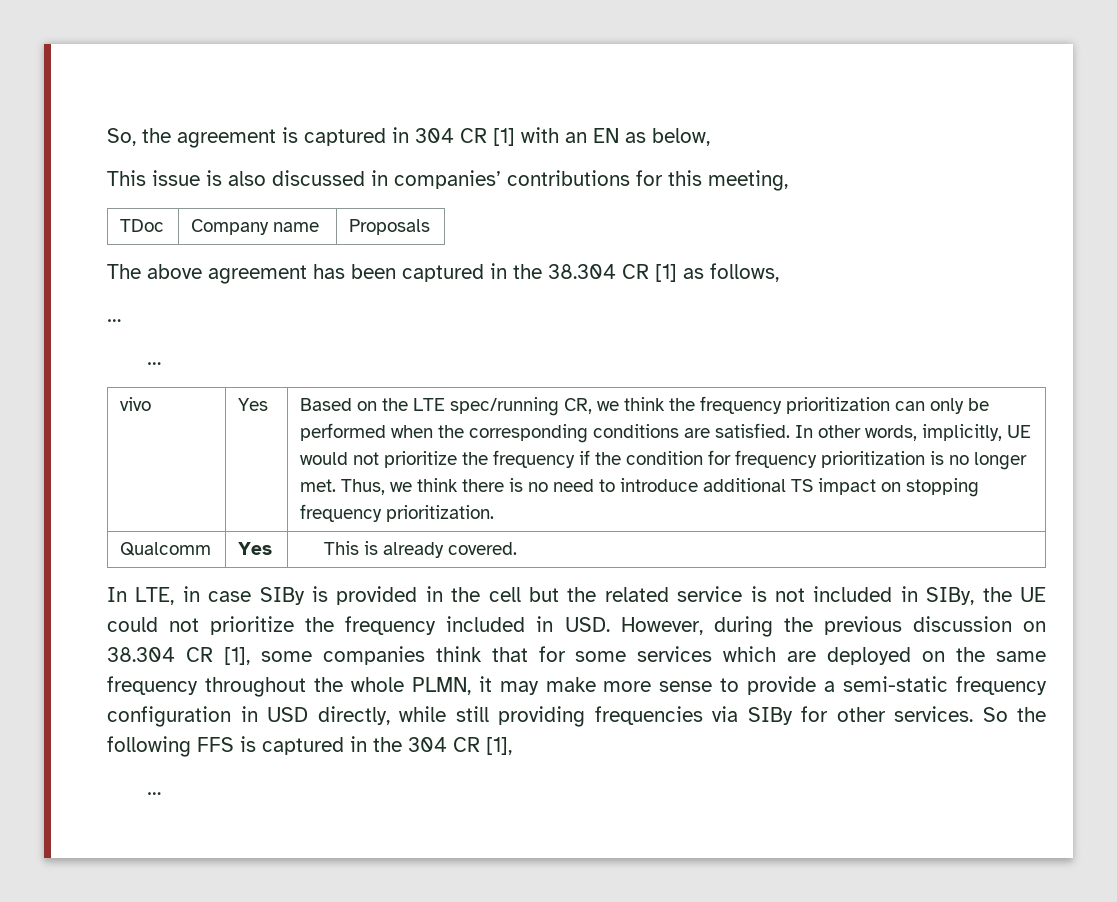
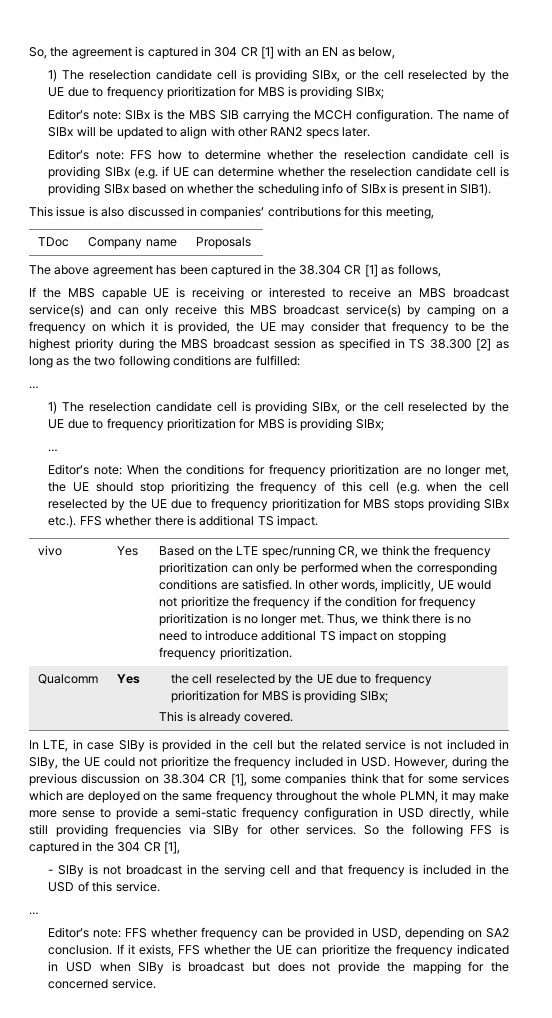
(710, 137) none -> [48,69,510,82] [48,86,384,99] [48,109,509,122] [48,126,371,139] [48,149,509,160] [48,166,509,179] [48,183,492,196] // 1) The reselection candidate cell is providing SIBx, or the cell reselected by the UE due to frequency prioritization for MBS is providing SIBx; // Editor’s note: SIBx is the MBS SIB carrying the MCCH configuration. The name of SIBx will be updated to align with other RAN2 specs later. // Editor’s note: FFS how to determine whether the reselection candidate cell is providing SIBx (e.g. if UE can determine whether the reselection candidate cell is providing SIBx based on whether the scheduling info of SIBx is present in SIB1).
[107,319,122,322] [147,362,163,365] … // … -> [29,287,510,300] [29,304,509,317] [29,321,510,334] [29,338,510,351] [29,355,300,368] [29,386,39,389] [48,401,510,414] [48,418,384,431] [48,449,59,452] [48,464,509,477] [48,481,510,494] [48,498,510,511] [48,515,319,528] If the MBS capable UE is receiving or interested to receive an MBS broadcast service(s) and can only receive this MBS broadcast service(s) by camping on a frequency on which it is provided, the UE may consider that frequency to be the highest priority during the MBS broadcast session as specified in TS 38.300 [2] as long as the two following conditions are fulfilled: // … // 1) The reselection candidate cell is providing SIBx, or the cell reselected by the UE due to frequency prioritization for MBS is providing SIBx; // … // Editor’s note: When the conditions for frequency prioritization are no longer met, the UE should stop prioritizing the frequency of this cell (e.g. when the cell reselected by the UE due to frequency prioritization for MBS stops providing SIBx etc.). FFS whether there is additional TS impact.
(273, 548) none -> [170,673,432,686] [170,690,388,703] the cell reselected by the UE due to frequency prioritization for MBS is providing SIBx; //
[147,792,163,795] … -> [48,864,509,877] [48,881,160,892] [29,912,39,915] [48,927,509,940] [48,944,510,957] [48,961,510,974] [48,978,156,989] - SIBy is not broadcast in the serving cell and that frequency is included in the USD of this service. // … // Editor’s note: FFS whether frequency can be provided in USD, depending on SA2 conclusion. If it exists, FFS whether the UE can prioritize the frequency indicated in USD when SIBy is broadcast but does not provide the mapping for the concerned service.

